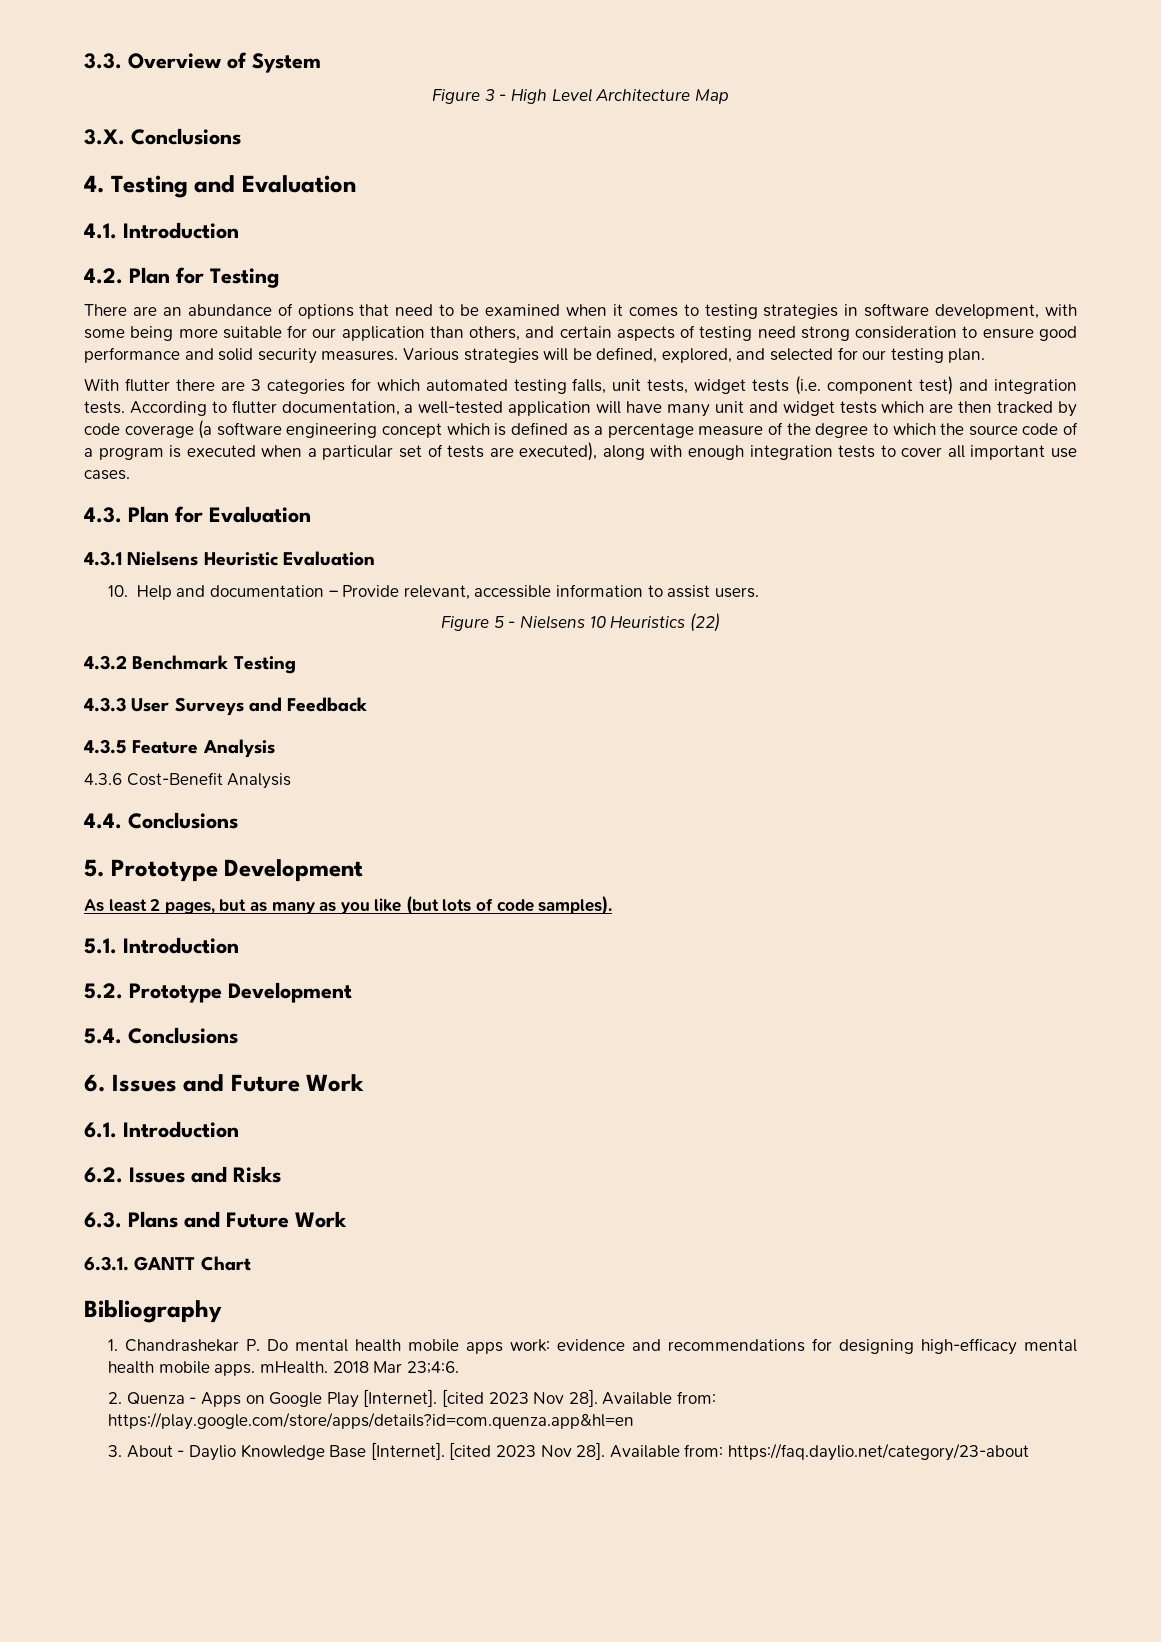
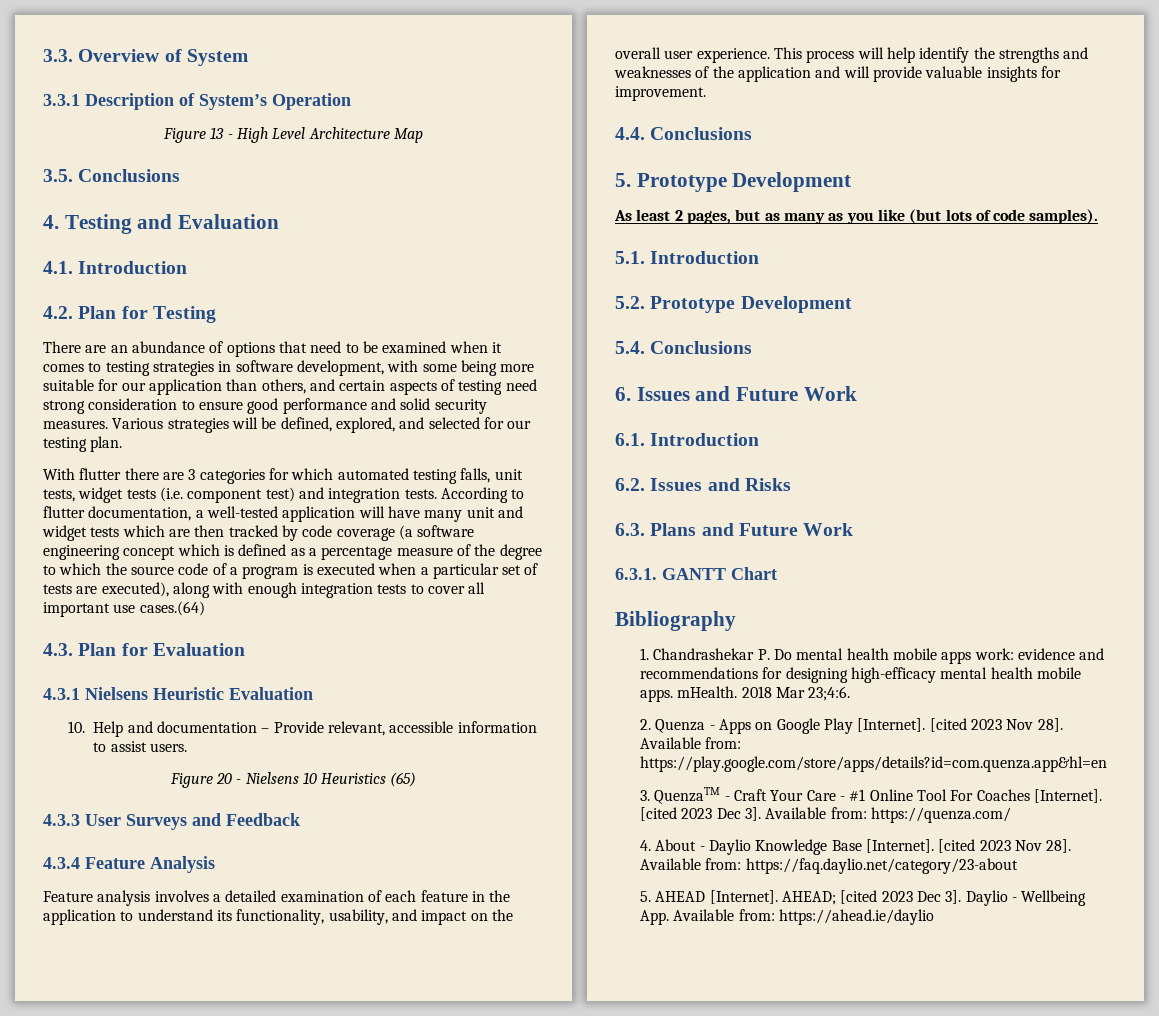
[432,89,495,104] // Figure 3 -> [43,93,351,110] [163,127,225,143] // 3.3.1 Description of System’s Operation // Figure 13
[84,129,125,145] 3.X. -> [43,169,73,182] 3.5.
[84,470,130,480] cases. -> [139,601,205,616] cases.(64)
[493,616,504,628] 5 -> [215,773,232,784] 20
[689,613,720,632] [84,655,296,674] (22) // 4.3.2 Benchmark Testing -> [390,772,417,787] (65)
[84,739,127,754] 4.3.5 -> [43,857,80,869] 4.3.4
[84,772,292,789] 4.3.6 Cost-Benefit Analysis -> [43,890,511,906] [43,909,513,925] [615,47,1089,63] [614,66,1061,82] [615,86,706,101] Feature analysis involves a detailed examination of each feature in the application to understand its functionality, usability, and impact on the overall user experience. This process will help identify the strengths and weaknesses of the application and will provide valuable insights for improvement.
(123, 1451) none -> [654,787,1102,804] [640,807,1012,823] [640,840,652,851] QuenzaTM - Craft Your Care - #1 Online Tool For Coaches [Internet]. [cited 2023 Dec 3]. Available from: https://quenza.com/ // 4.
(1029, 1452) none -> [640,890,1087,906] [640,909,935,925] // 5. AHEAD [Internet]. AHEAD; [cited 2023 Dec 3]. Daylio - Wellbeing App. Available from: https://ahead.ie/daylio

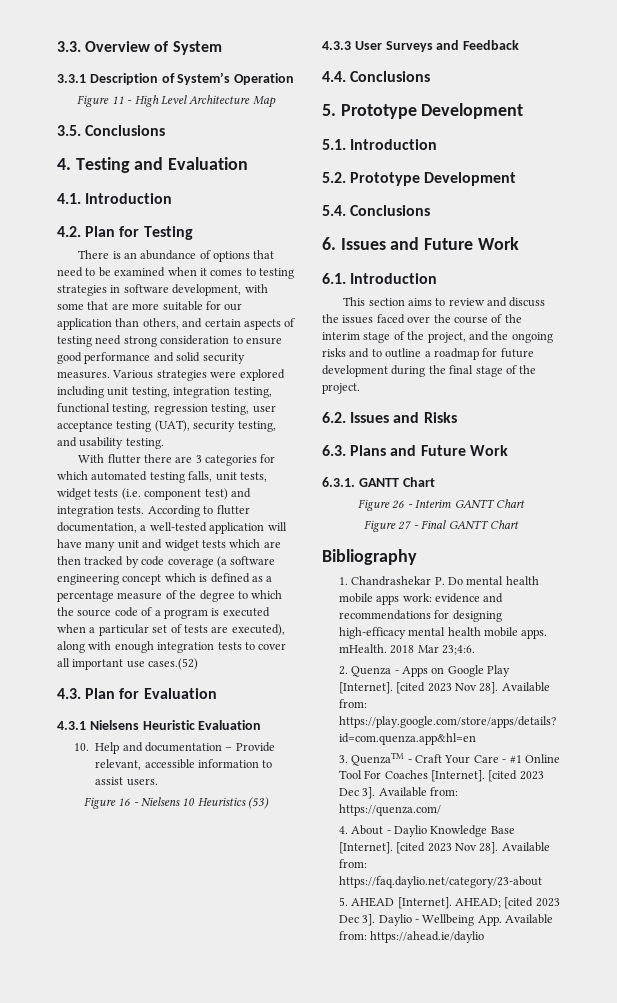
[210,127,225,139] 13 -> [111,96,124,104] 11
[85,345,107,353] are -> [112,251,121,259] is
[460,360,497,376] being -> [87,301,129,310] that are
[231,417,532,433] [43,436,123,452] will be defined, explored, and selected for our testing plan. -> [210,369,285,381] [57,386,272,398] [57,403,276,415] [57,420,276,432] [57,437,164,449] were explored including unit testing, integration testing, functional testing, regression testing, user acceptance testing (UAT), security testing, and usability testing.
[139,601,205,616] cases.(64) -> [148,658,199,670] cases.(52)
[215,773,232,784] 20 -> [118,798,131,806] 16
[390,772,417,787] (65) -> [248,797,270,809] (53)
[43,856,215,873] [43,890,511,906] [43,909,513,925] [615,47,1089,63] [614,66,1061,82] [615,86,706,101] // 4.3.4 Feature Analysis // Feature analysis involves a detailed examination of each feature in the application to understand its functionality, usability, and impact on the overall user experience. This process will help identify the strengths and weaknesses of the application and will provide valuable insights for improvement. -> (520, 45) none
[614,209,1099,224] // As least 2 pages, but as many as you like (but lots of code samples). -> (524, 111) none
(760, 439) none -> [343,297,546,307] [322,314,522,324] [322,331,553,343] [322,348,534,360] [322,365,537,377] [322,383,360,394] // This section aims to review and discuss the issues faced over the course of the interim stage of the project, and the ongoing risks and to outline a roadmap for future development during the final stage of the project.
(777, 573) none -> [358,499,525,511] [364,520,519,532] // Figure 26 - Interim GANTT Chart // Figure 27 - Final GANTT Chart

